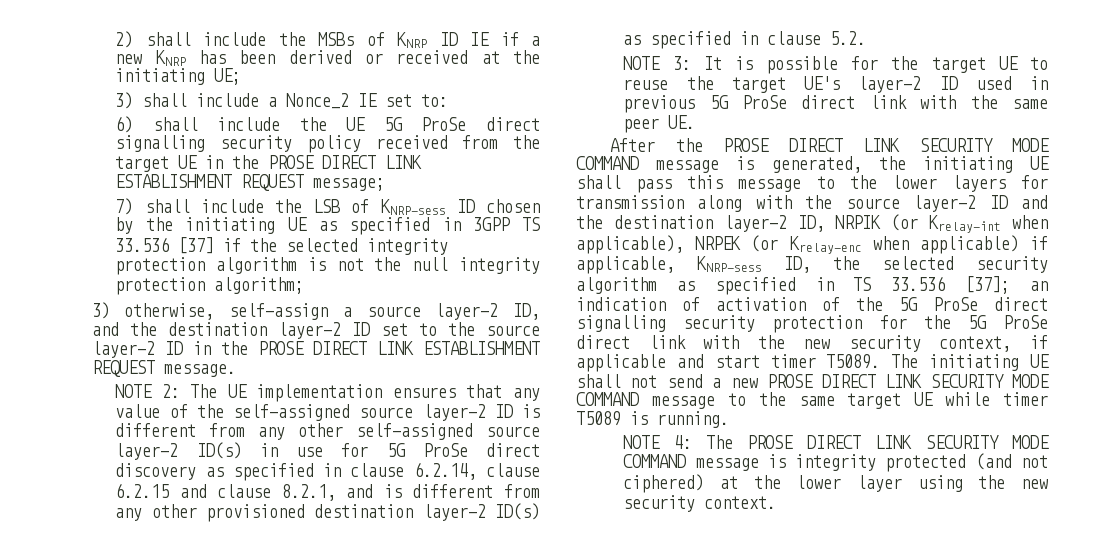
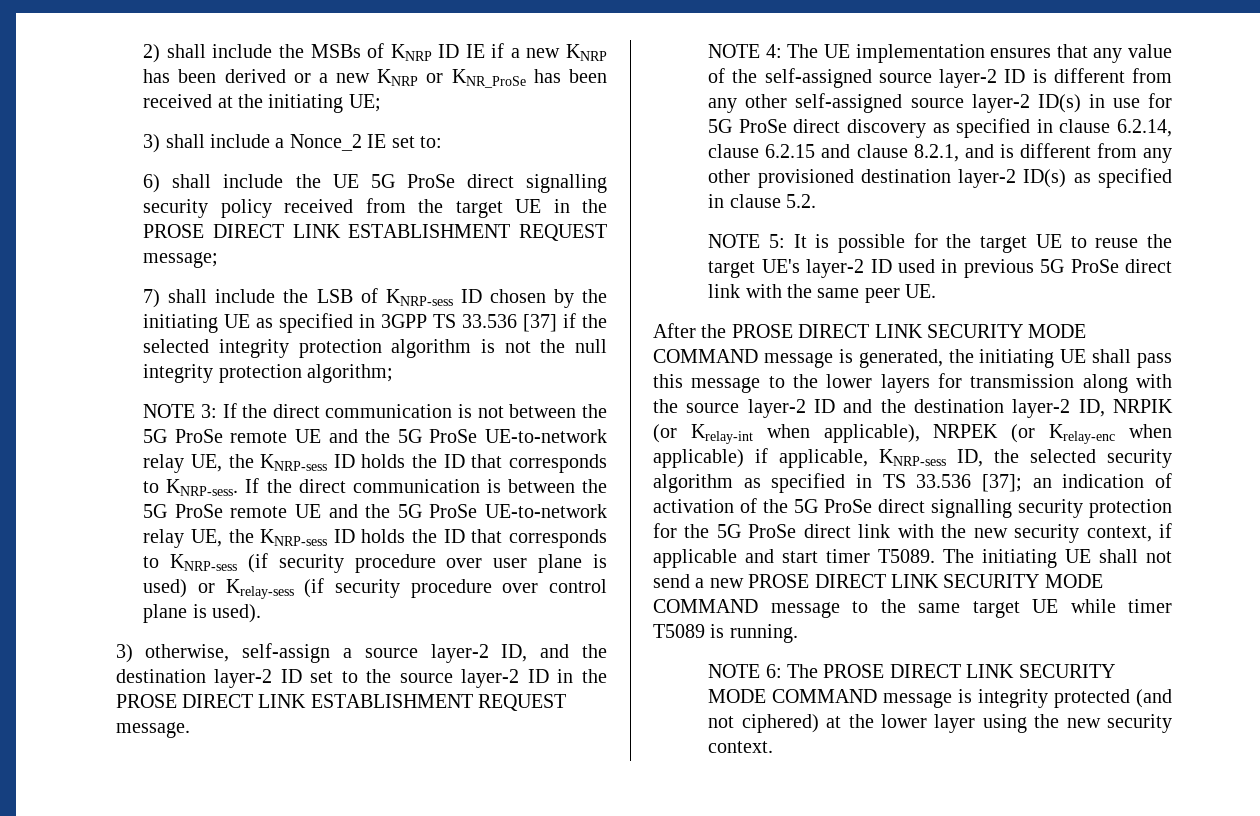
(383, 58) none -> [318,69,607,88] a new KNRP or KNR_ProSe has been
(305, 285) none -> [143,403,607,418] [143,429,608,443] [143,454,607,473] [143,478,608,496] [143,504,608,518] [143,529,607,548] [143,553,608,573] [143,578,607,599] [143,604,262,623] // NOTE 3: If the direct communication is not between the 5G ProSe remote UE and the 5G ProSe UE-to-network relay UE, the KNRP-sess ID holds the ID that corresponds to KNRP-sess. If the direct communication is between the 5G ProSe remote UE and the 5G ProSe UE-to-network relay UE, the KNRP-sess ID holds the ID that corresponds to KNRP-sess (if security procedure over user plane is used) or Krelay-sess (if security procedure over control plane is used).
[161,384,180,398] 2: -> [765,44,782,58] 4:
[672,56,691,70] 3: -> [768,234,785,248] 5:
[673,435,692,449] 4: -> [765,664,782,678] 6:

